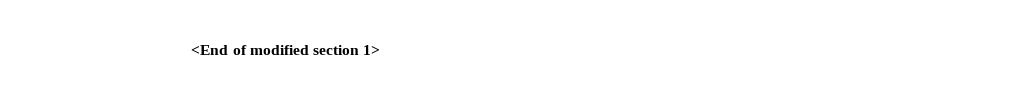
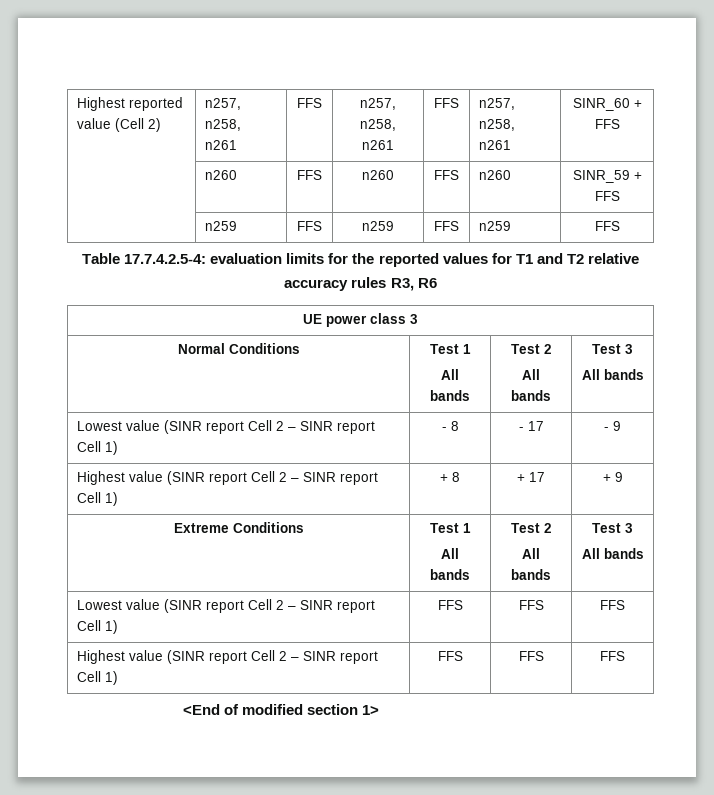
(191, 50) none -> [77,97,184,111] [77,118,162,132] [205,98,242,110] [205,119,242,131] [205,140,238,150] [297,98,322,108] [360,98,396,110] [360,119,396,131] [362,140,394,150] [434,98,459,108] [479,98,516,110] [479,119,516,131] [479,140,512,150] [572,98,642,111] [594,119,620,129] [205,170,238,180] [297,170,322,180] [362,170,394,180] [434,170,459,180] [479,170,512,180] [572,170,642,183] [594,191,620,201] [205,221,238,231] [297,221,322,231] [362,221,394,231] [434,221,459,231] [479,221,512,231] [594,221,620,231] [82,253,639,267] [284,277,437,291] [303,313,418,327] [177,343,300,354] [429,344,471,354] [441,369,459,380] [430,390,470,401] [510,344,552,354] [522,369,540,380] [511,390,551,401] [592,344,633,354] [581,369,644,380] [77,420,376,434] [77,441,119,455] [441,421,459,431] [518,421,544,431] [604,421,621,431] [77,471,379,485] [77,492,119,506] [440,472,460,482] [517,472,545,482] [602,472,623,482] [173,522,304,533] [429,523,471,533] [441,548,459,559] [430,569,470,580] [510,523,552,533] [522,548,540,559] [511,569,551,580] [592,523,633,533] [581,548,644,559] [77,599,376,613] [77,620,119,634] [437,600,463,610] [518,600,544,610] [600,600,625,610] [77,650,379,664] [77,671,119,685] [437,651,463,661] [518,651,544,661] [600,651,625,661] Highest reported value (Cell 2) | n257, n258, n261 | FFS | n257, n258, n261 | FFS | n257, n258, n261 | SINR_60 + FFS // | n260 | FFS | n260 | FFS | n260 | SINR_59 + FFS // | n259 | FFS | n259 | FFS | n259 | FFS // Table 17.7.4.2.5-4: evaluation limits for the reported values for T1 and T2 relative accuracy rules R3, R6 // UE power class 3 // Normal Conditions | Test 1 // All bands | Test 2 // All bands | Test 3 // All bands // Lowest value (SINR report Cell 2 – SINR report Cell 1) | - 8 | - 17 | - 9 // Highest value (SINR report Cell 2 – SINR report Cell 1) | + 8 | + 17 | + 9 // Extreme Conditions | Test 1 // All bands | Test 2 // All bands | Test 3 // All bands // Lowest value (SINR report Cell 2 – SINR report Cell 1) | FFS | FFS | FFS // Highest value (SINR report Cell 2 – SINR report Cell 1) | FFS | FFS | FFS //

